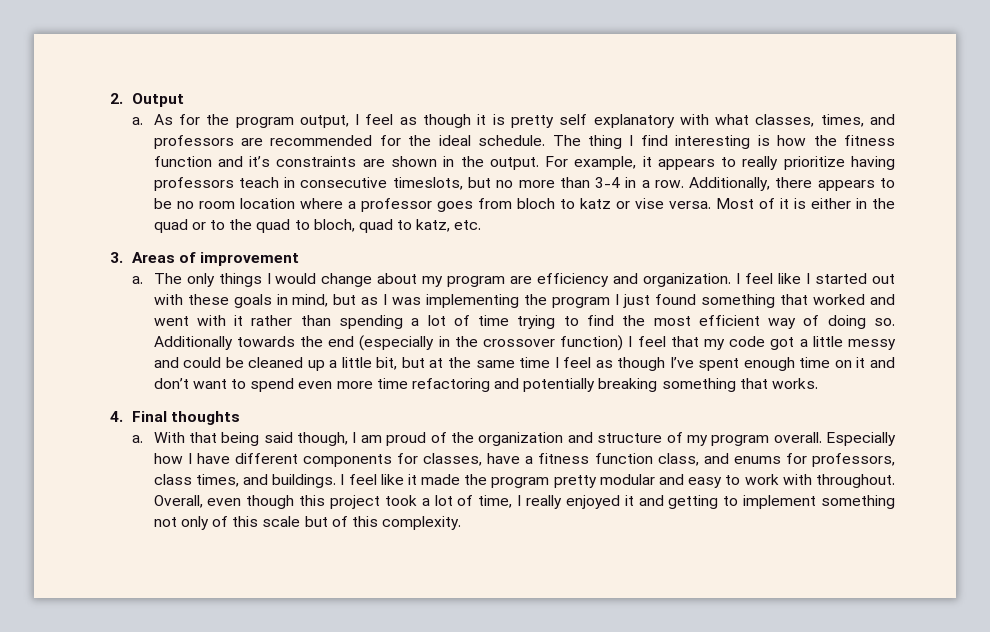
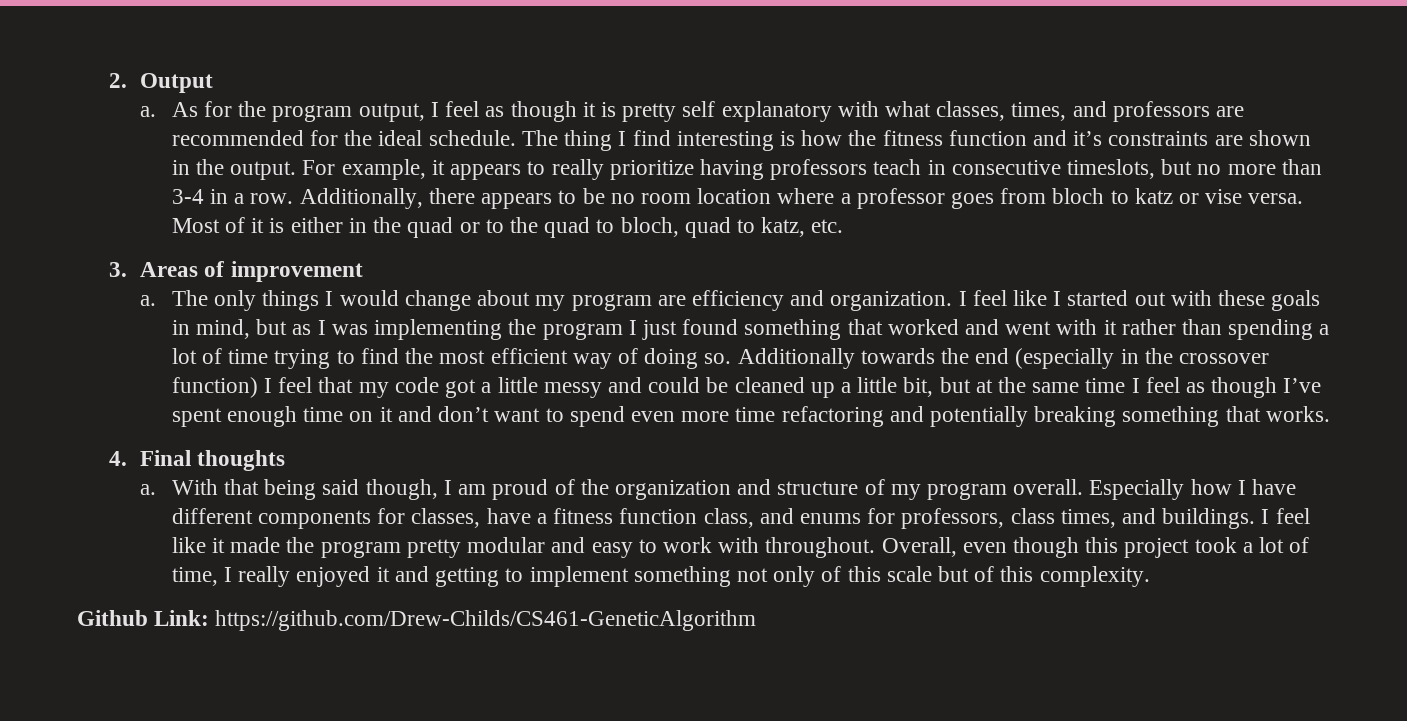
(462, 523) none -> [77,610,757,631] // Github Link: https://github.com/Drew-Childs/CS461-GeneticAlgorithm

